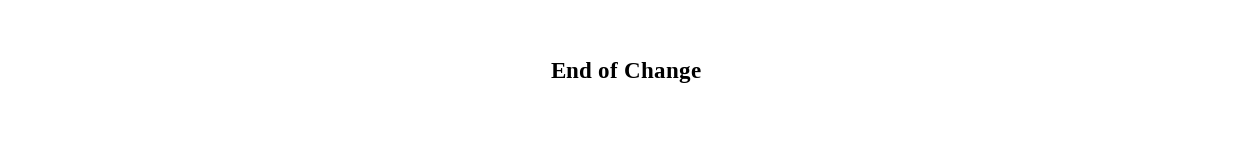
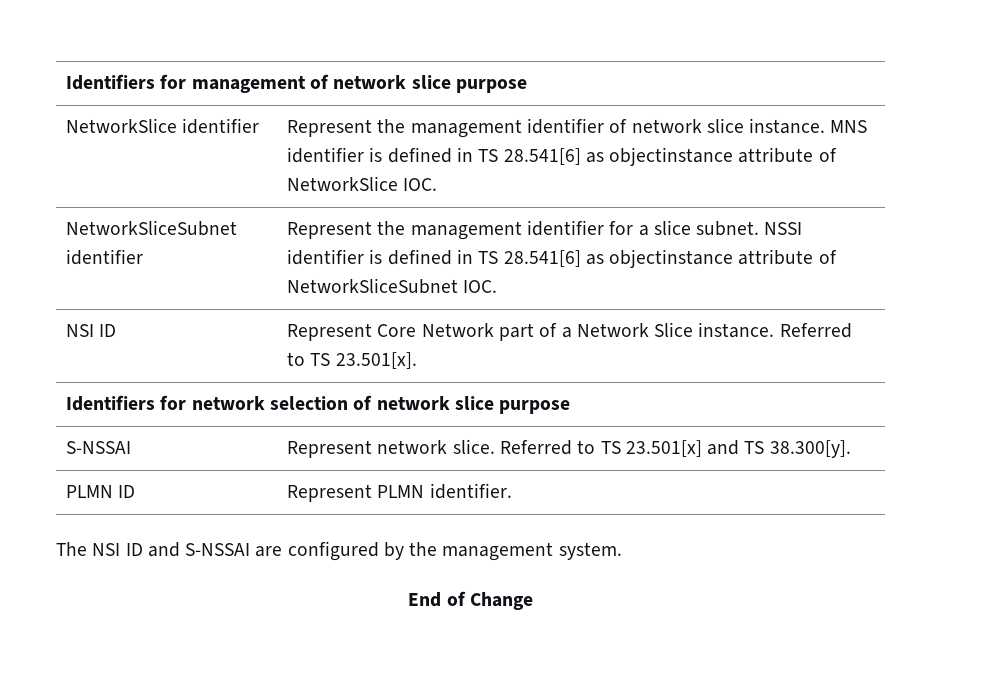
(550, 70) none -> [66,74,527,93] [66,118,260,134] [287,118,868,138] [287,147,837,166] [287,176,438,191] [66,220,238,236] [66,249,144,265] [287,220,803,240] [287,249,837,268] [287,278,498,294] [66,324,117,337] [287,322,852,341] [287,352,417,369] [66,395,571,414] [66,441,132,454] [287,439,851,458] [66,485,136,498] [287,483,512,502] [56,541,622,561] Identifiers for management of network slice purpose // NetworkSlice identifier | Represent the management identifier of network slice instance. MNS identifier is defined in TS 28.541[6] as objectinstance attribute of NetworkSlice IOC. // NetworkSliceSubnet identifier | Represent the management identifier for a slice subnet. NSSI identifier is defined in TS 28.541[6] as objectinstance attribute of NetworkSliceSubnet IOC. // NSI ID | Represent Core Network part of a Network Slice instance. Referred to TS 23.501[x]. // Identifiers for network selection of network slice purpose // S-NSSAI | Represent network slice. Referred to TS 23.501[x] and TS 38.300[y]. // PLMN ID | Represent PLMN identifier. // The NSI ID and S-NSSAI are configured by the management system. //

